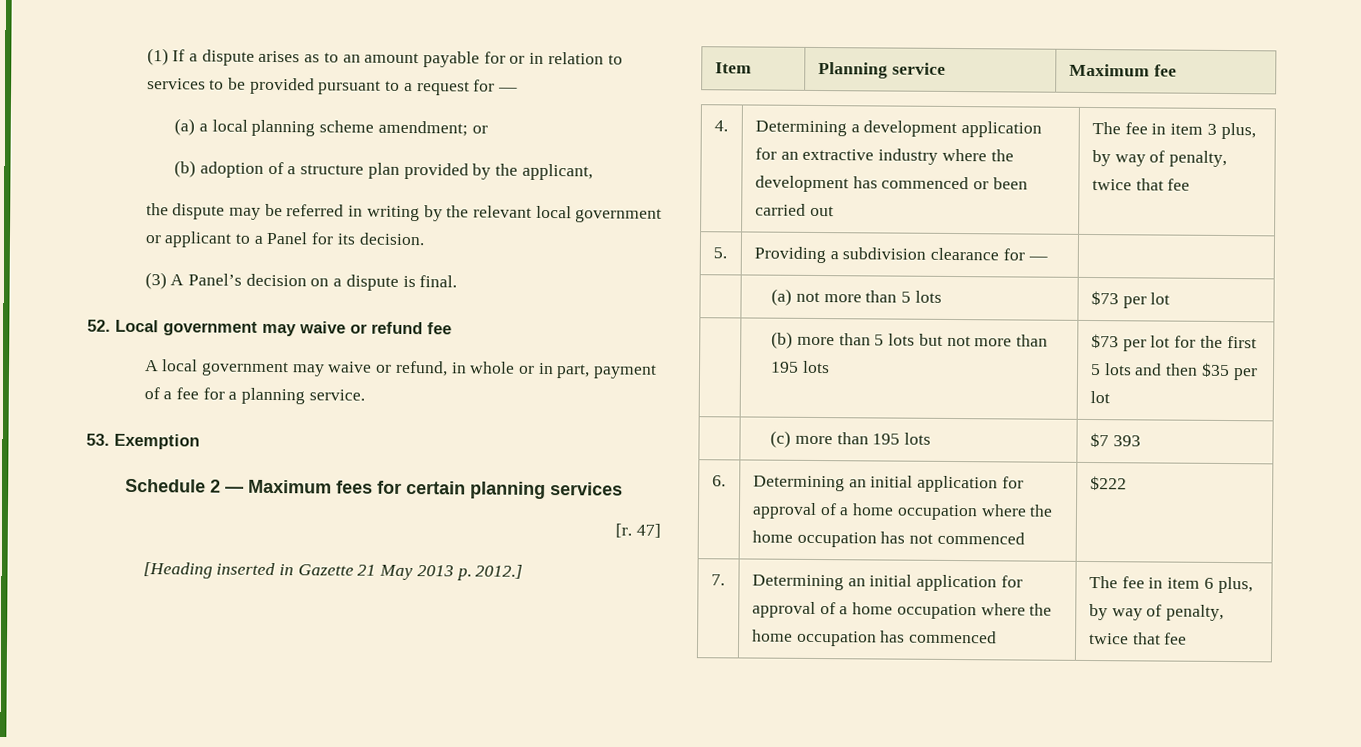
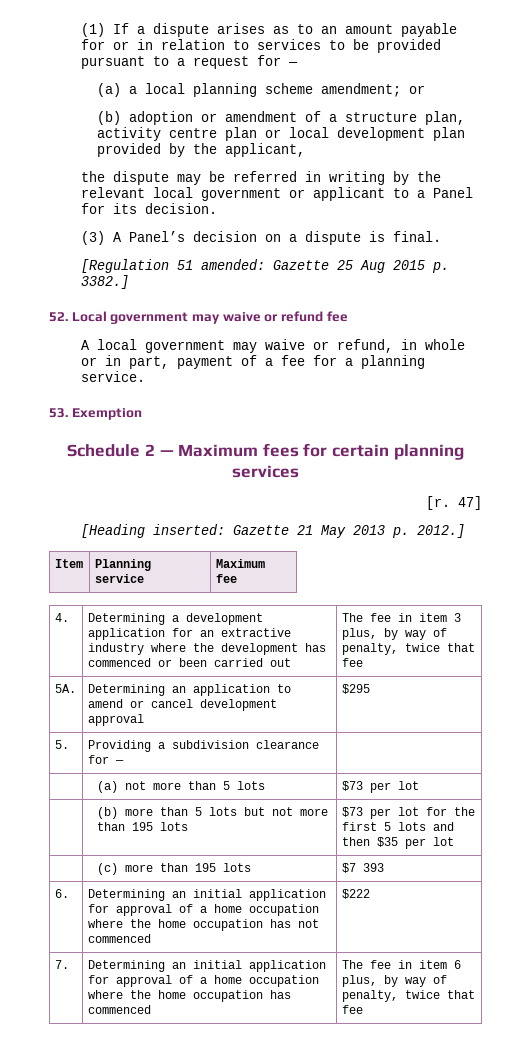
(264, 169) none -> [201,111,298,122] or amendment
(365, 169) none -> [425,111,466,125] [97,127,426,141] plan, activity centre plan or local development
(458, 281) none -> [81,259,450,273] [81,275,130,289] // [Regulation 51 amended: Gazette 25 Aug 2015 p. 3382.]
[216,562,294,576] inserted in -> [153,524,226,535] inserted:
(1191, 184) none -> [54,684,76,693] [87,684,291,696] [87,699,277,711] [87,714,144,726] [341,684,370,694] // 5A. | Determining an application to amend or cancel development approval | $295

